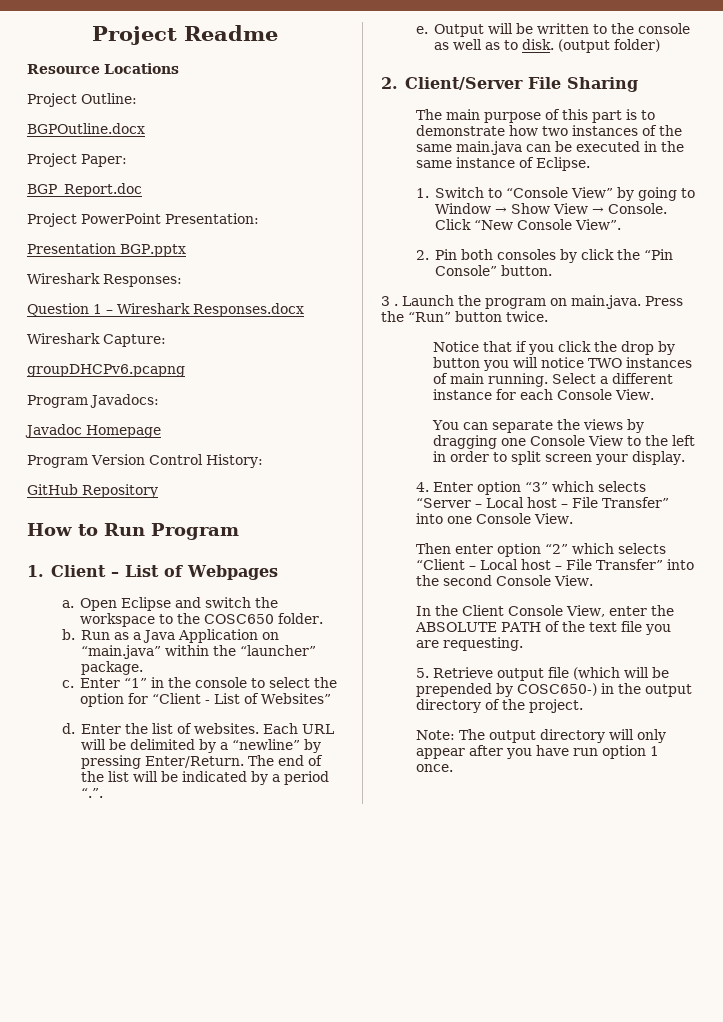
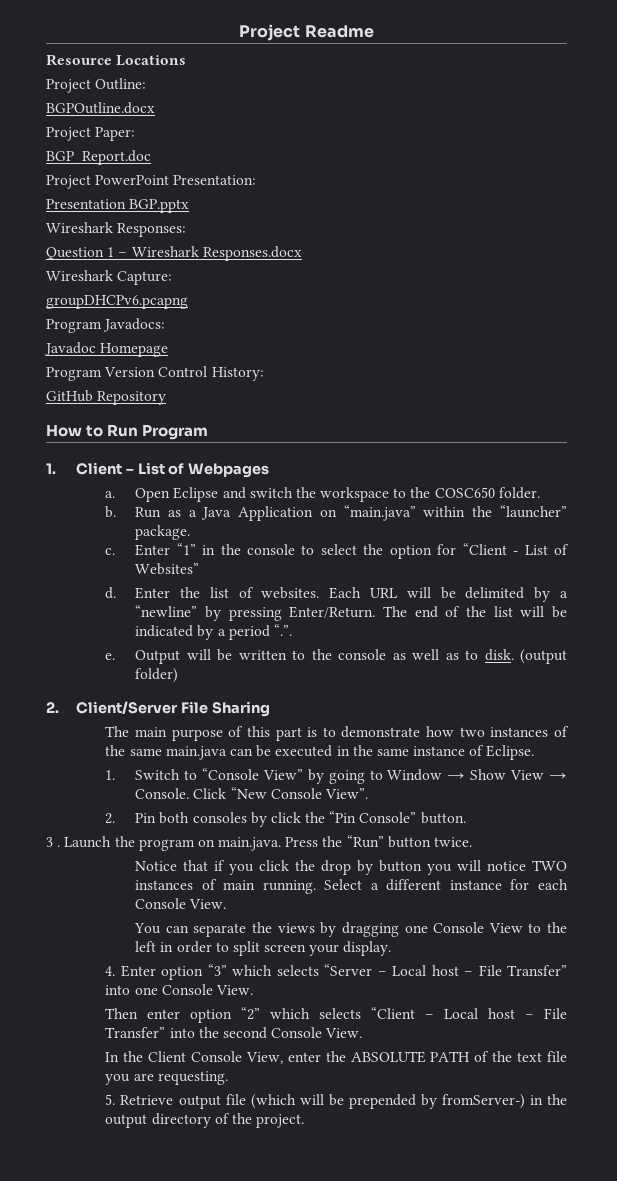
[516,683,597,696] COSC650-) -> [441,1094,525,1109] fromServer-)
[415,729,666,743] [415,745,659,759] [415,764,453,772] // Note: The output directory will only appear after you have run option 1 once. -> (305, 1121) none

